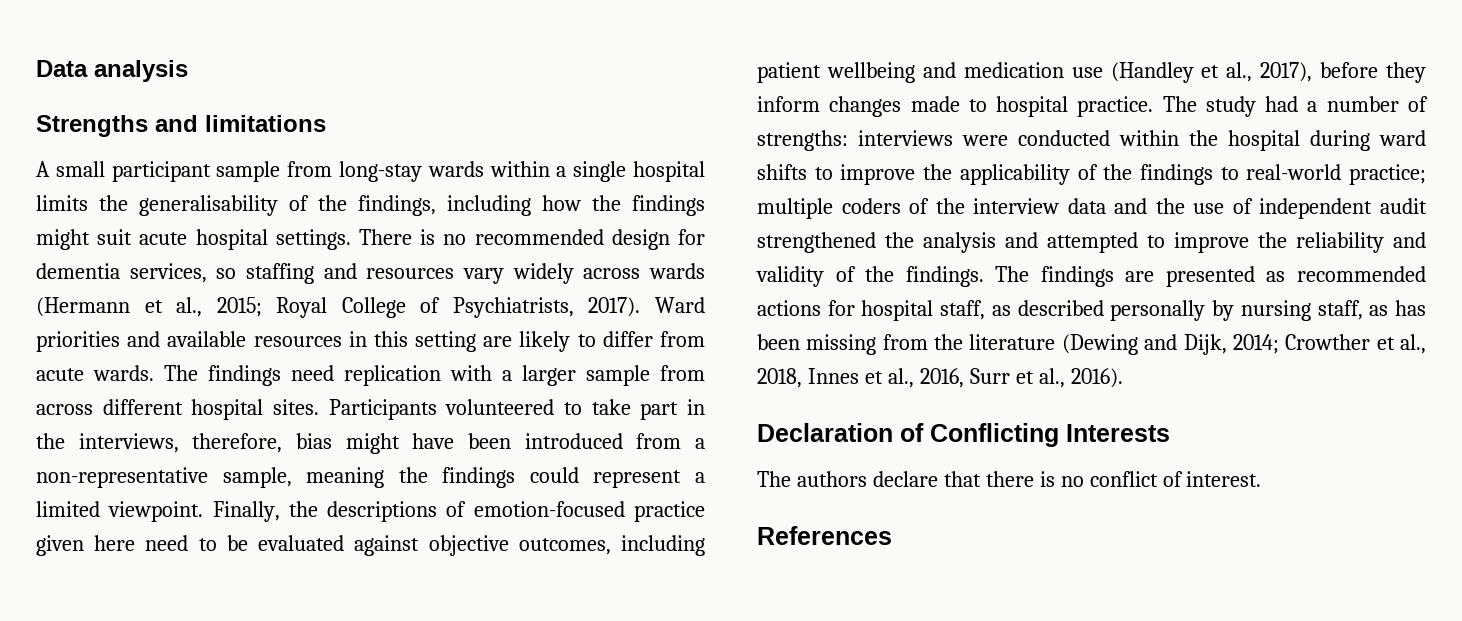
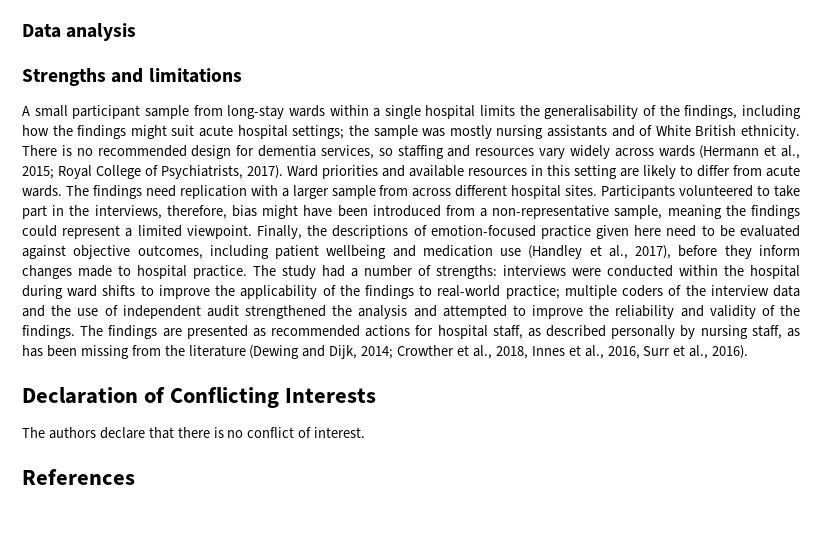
[275,229,351,250] settings. -> [292,125,800,139] settings; the sample was mostly nursing assistants and of White British ethnicity.

